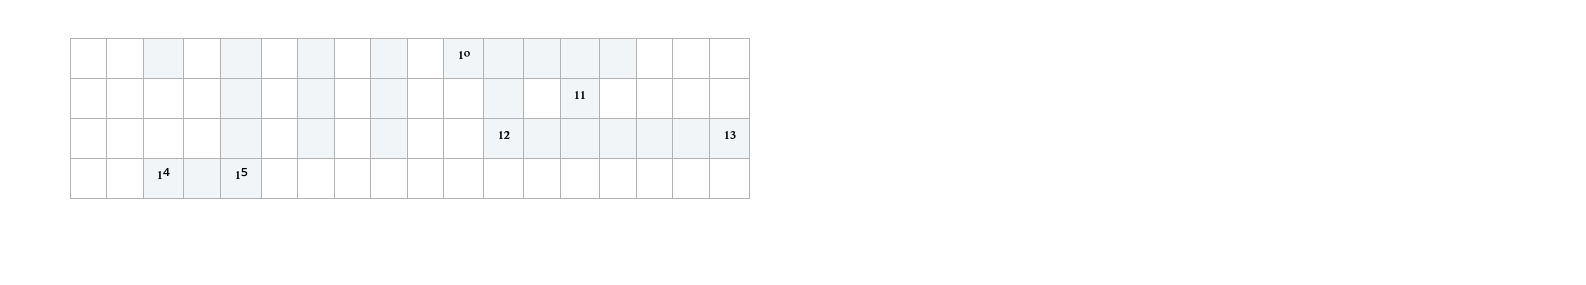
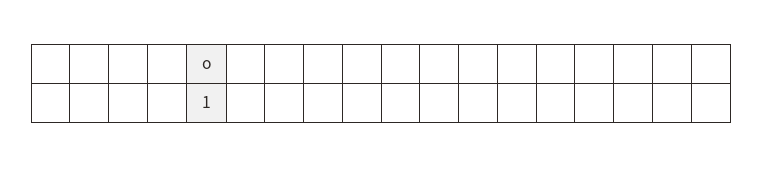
[457,51,470,64] [574,91,586,104] [497,131,510,144] [723,131,736,144] [157,168,170,184] [234,167,248,184] | | | | | | | | | | ¹º | | | | | | | // | | | | | | | | | | | | | ¹¹ | | | | // | | | | | | | | | | | ¹² | | | | | | ¹³ // | | ¹⁴ | | ¹⁵ -> [202,60,211,69] [202,96,211,108] | | | | o | | | | | | | | | | | | | // | | | | 1

